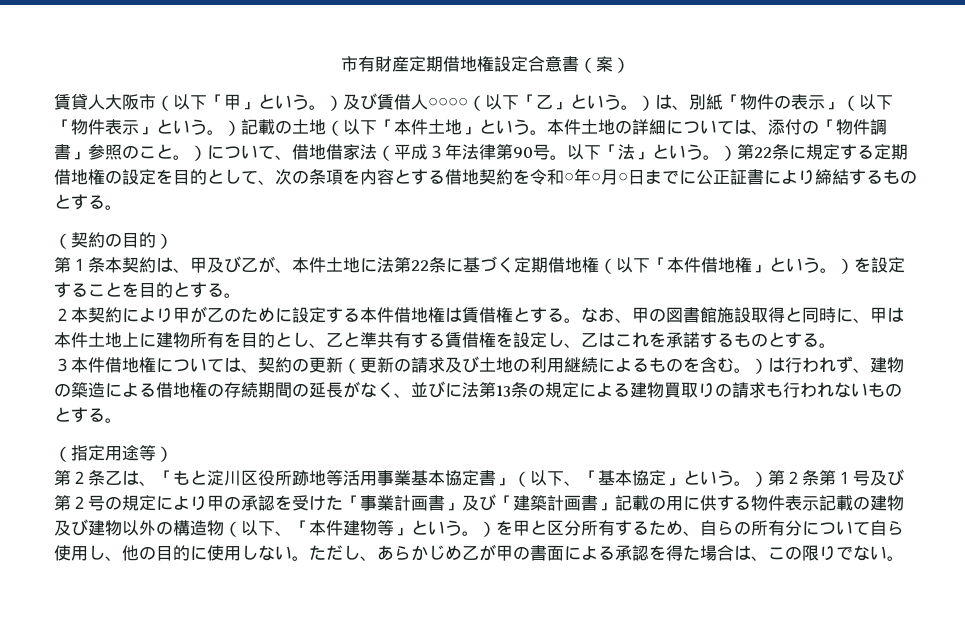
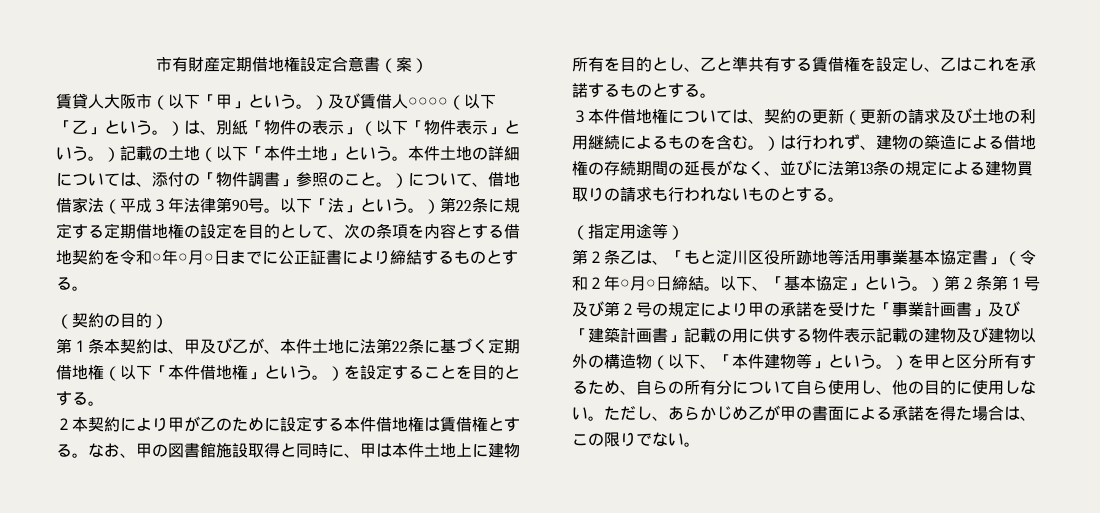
(530, 479) none -> [1020,250,1036,265] [572,275,720,291] 令和２年○月○日締結。
[258,495,275,511] 認 -> [796,302,812,317] 諾
[632,545,649,561] 認 -> [908,406,924,421] 諾

